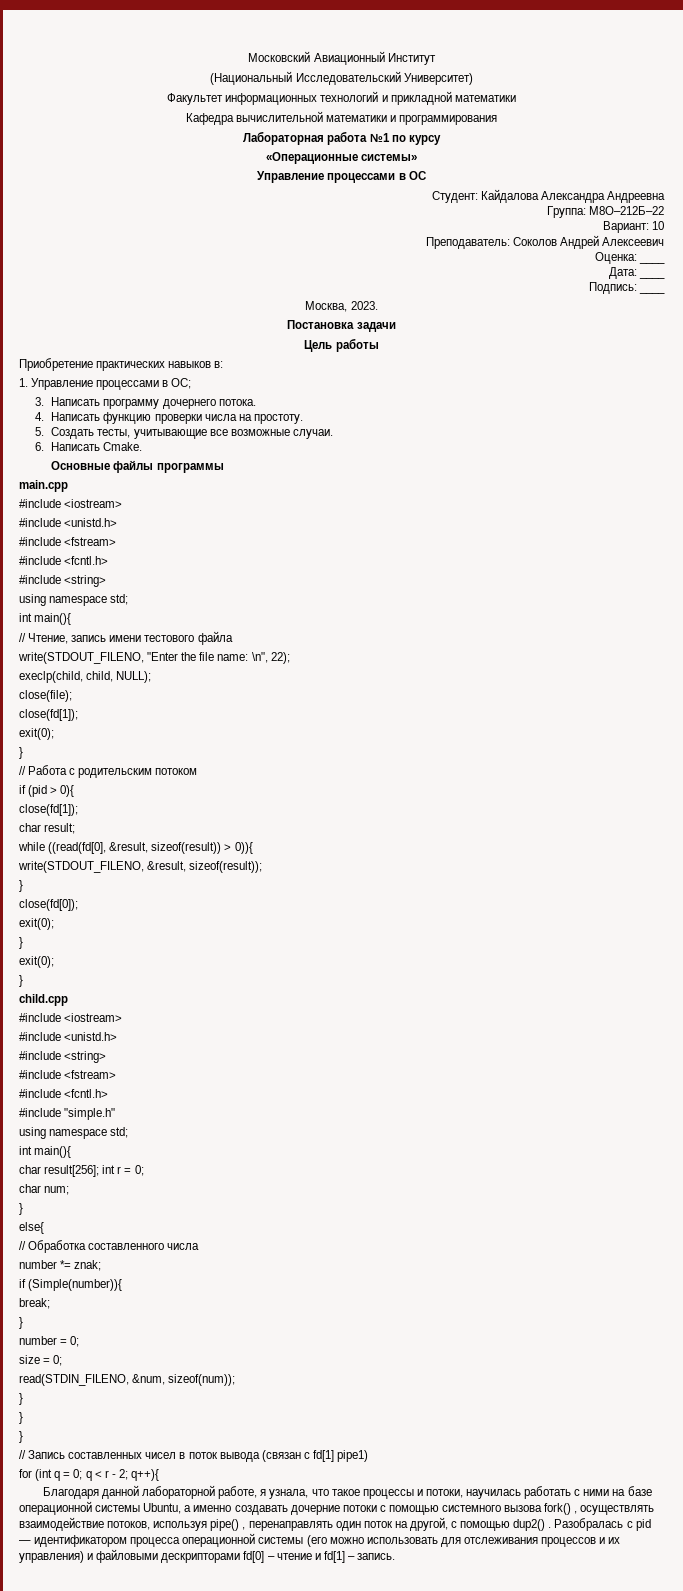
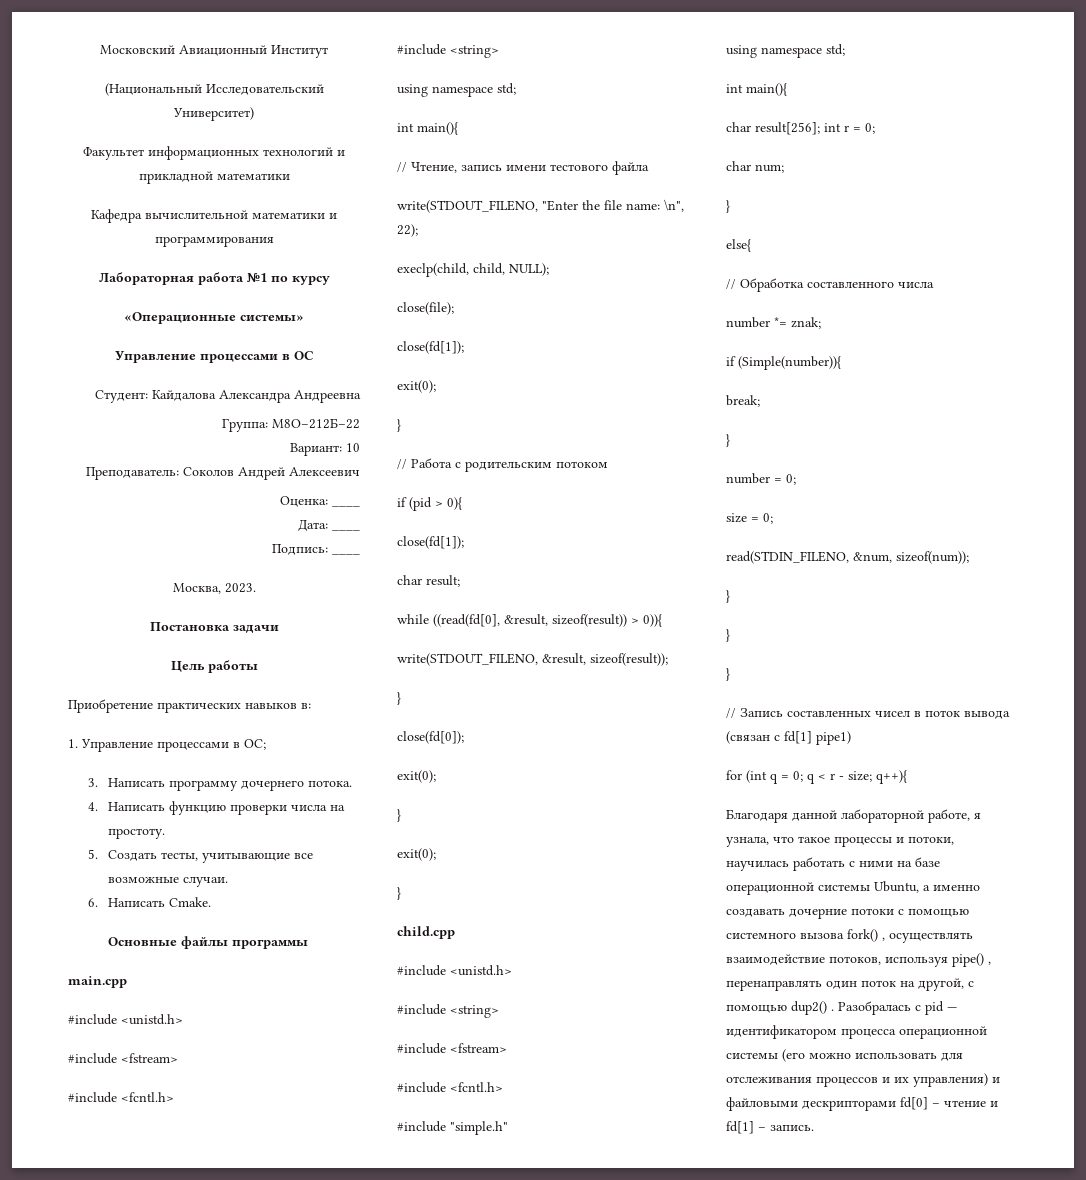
[19,499,123,508] // #include <iostream> -> (127, 982) none
[19,1013,123,1022] // #include <iostream> -> (455, 932) none
[118,1469,128,1480] 2; -> [848,771,872,782] size;

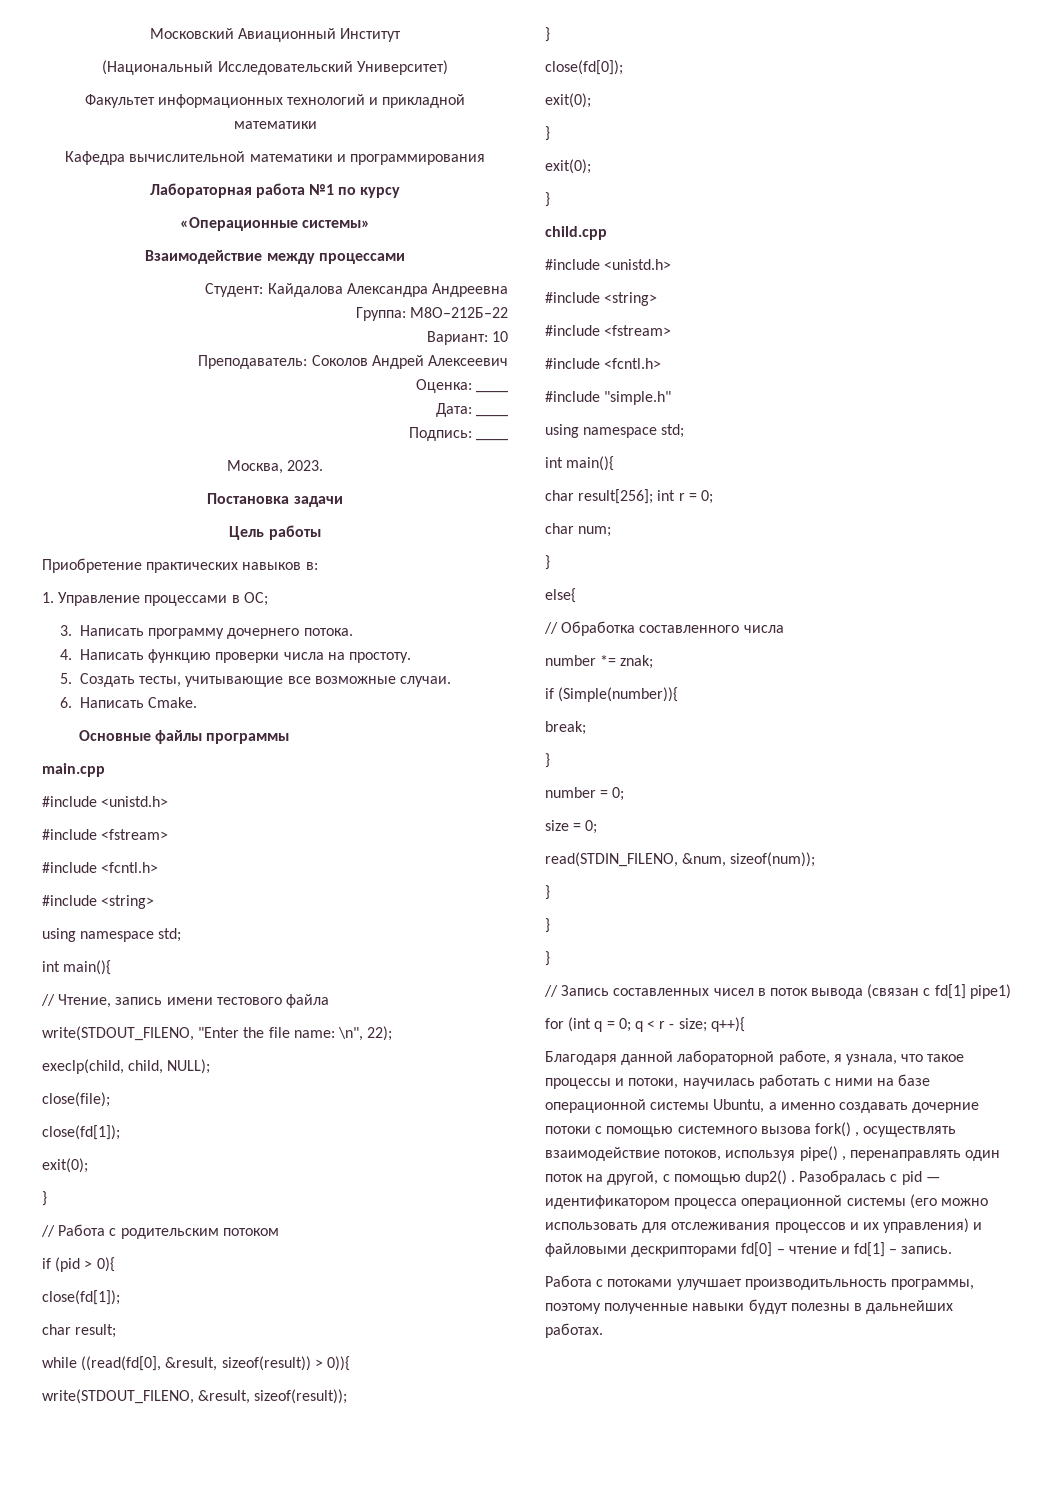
[114,351,314,363] Управление процессами в ОС -> [145,250,405,264] Взаимодействие между процессами
(814, 1128) none -> [545,1275,974,1290] [545,1299,954,1314] [545,1323,603,1338] // Работа с потоками улучшает производитьльность программы, поэтому полученные навыки будут полезны в дальнейших работах.

